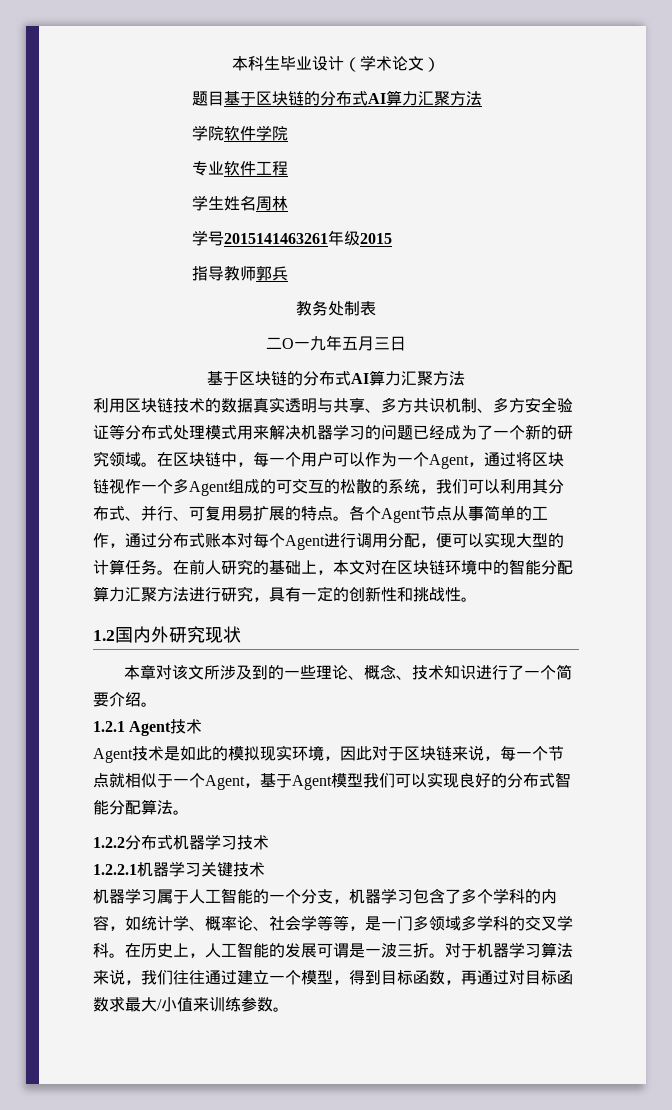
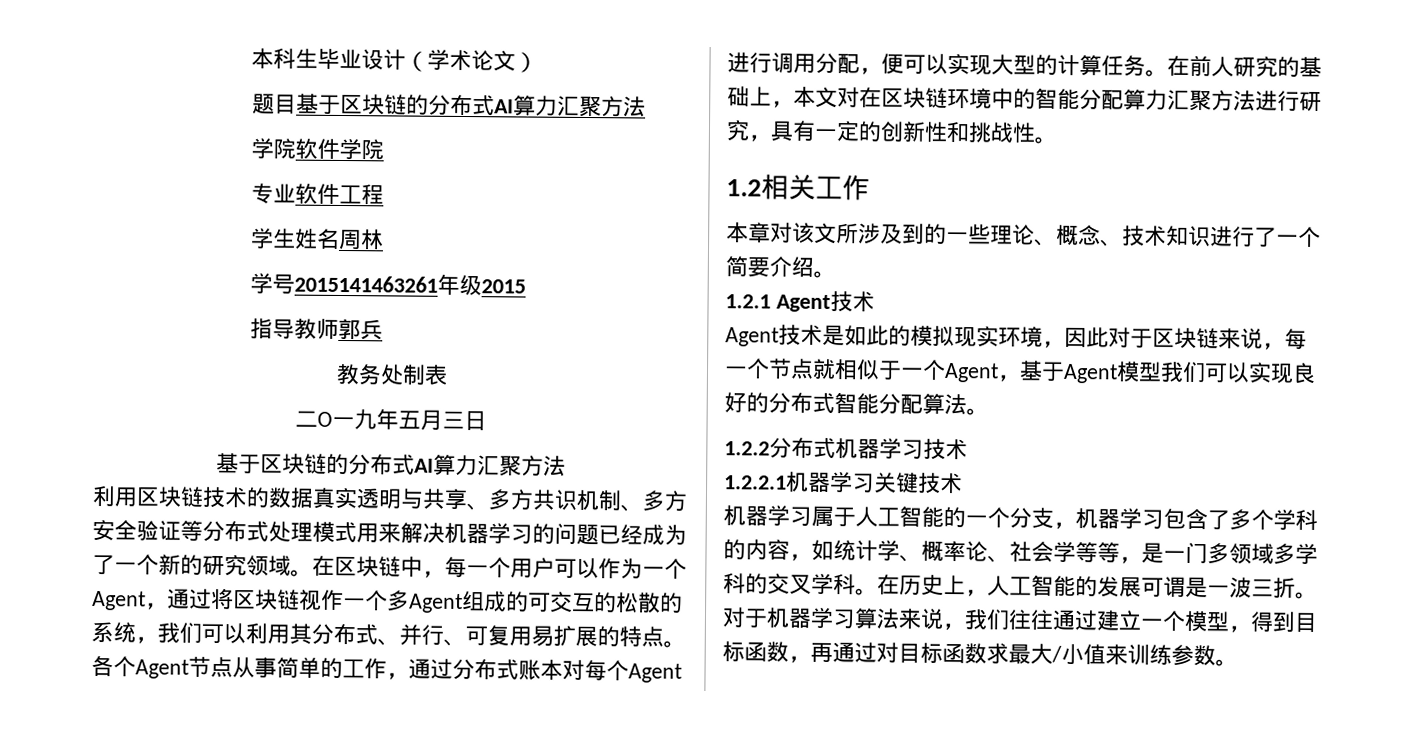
[115,626,241,643] 国内外研究现状 -> [761,174,870,201] 相关工作

